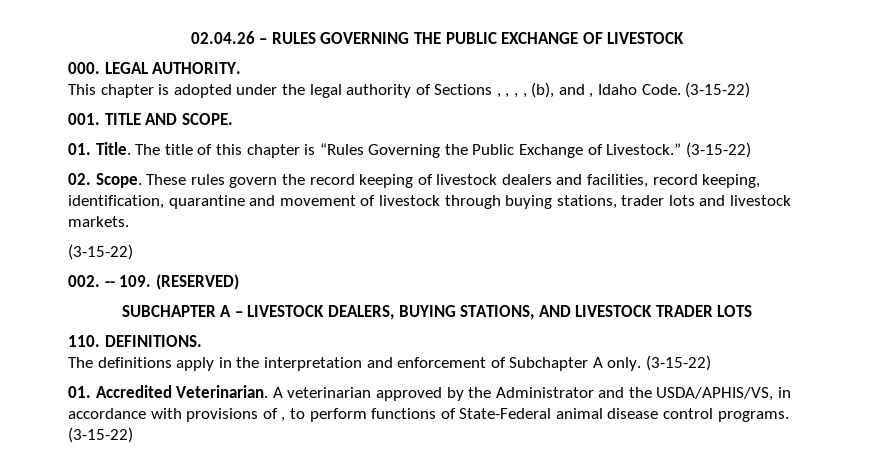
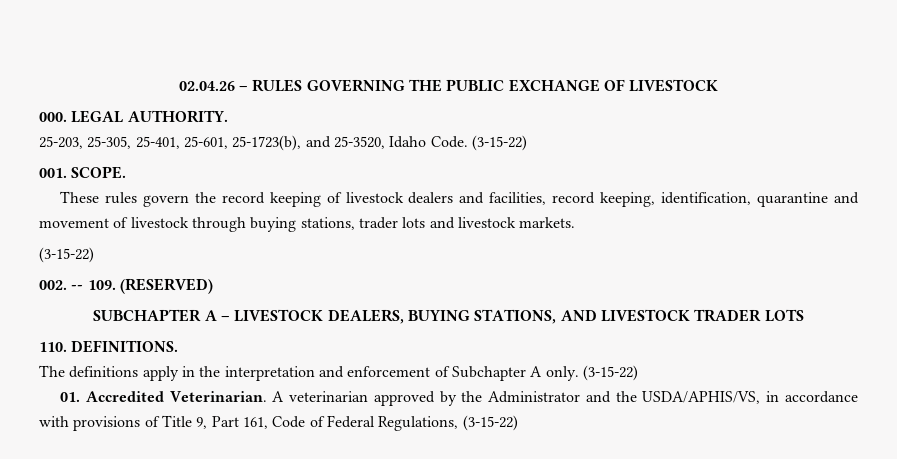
[68,82,594,98] This chapter is adopted under the legal authority of Sections , , , , (b), and , -> [39,135,385,151] 25-203, 25-305, 25-401, 25-601, 25-1723(b), and 25-3520,
[104,113,178,125] TITLE AND -> (67, 173) none
[68,142,751,158] [68,173,142,188] 01. Title. The title of this chapter is “Rules Governing the Public Exchange of Livestock.” (3-15-22) // 02. Scope. -> (127, 172) none
[281,408,789,422] , to perform functions of State-Federal animal disease control programs. -> [161,415,459,431] Title 9, Part 161, Code of Federal Regulations,

